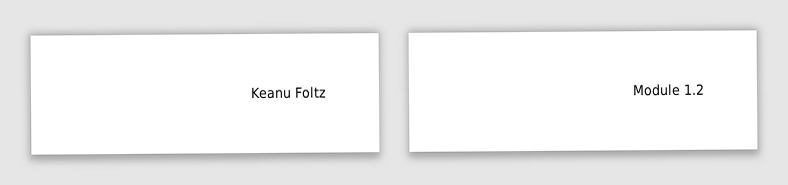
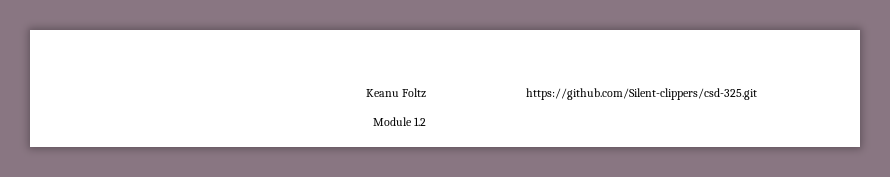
(705, 89) none -> [526,88,757,100] // https://github.com/Silent-clippers/csd-325.git

